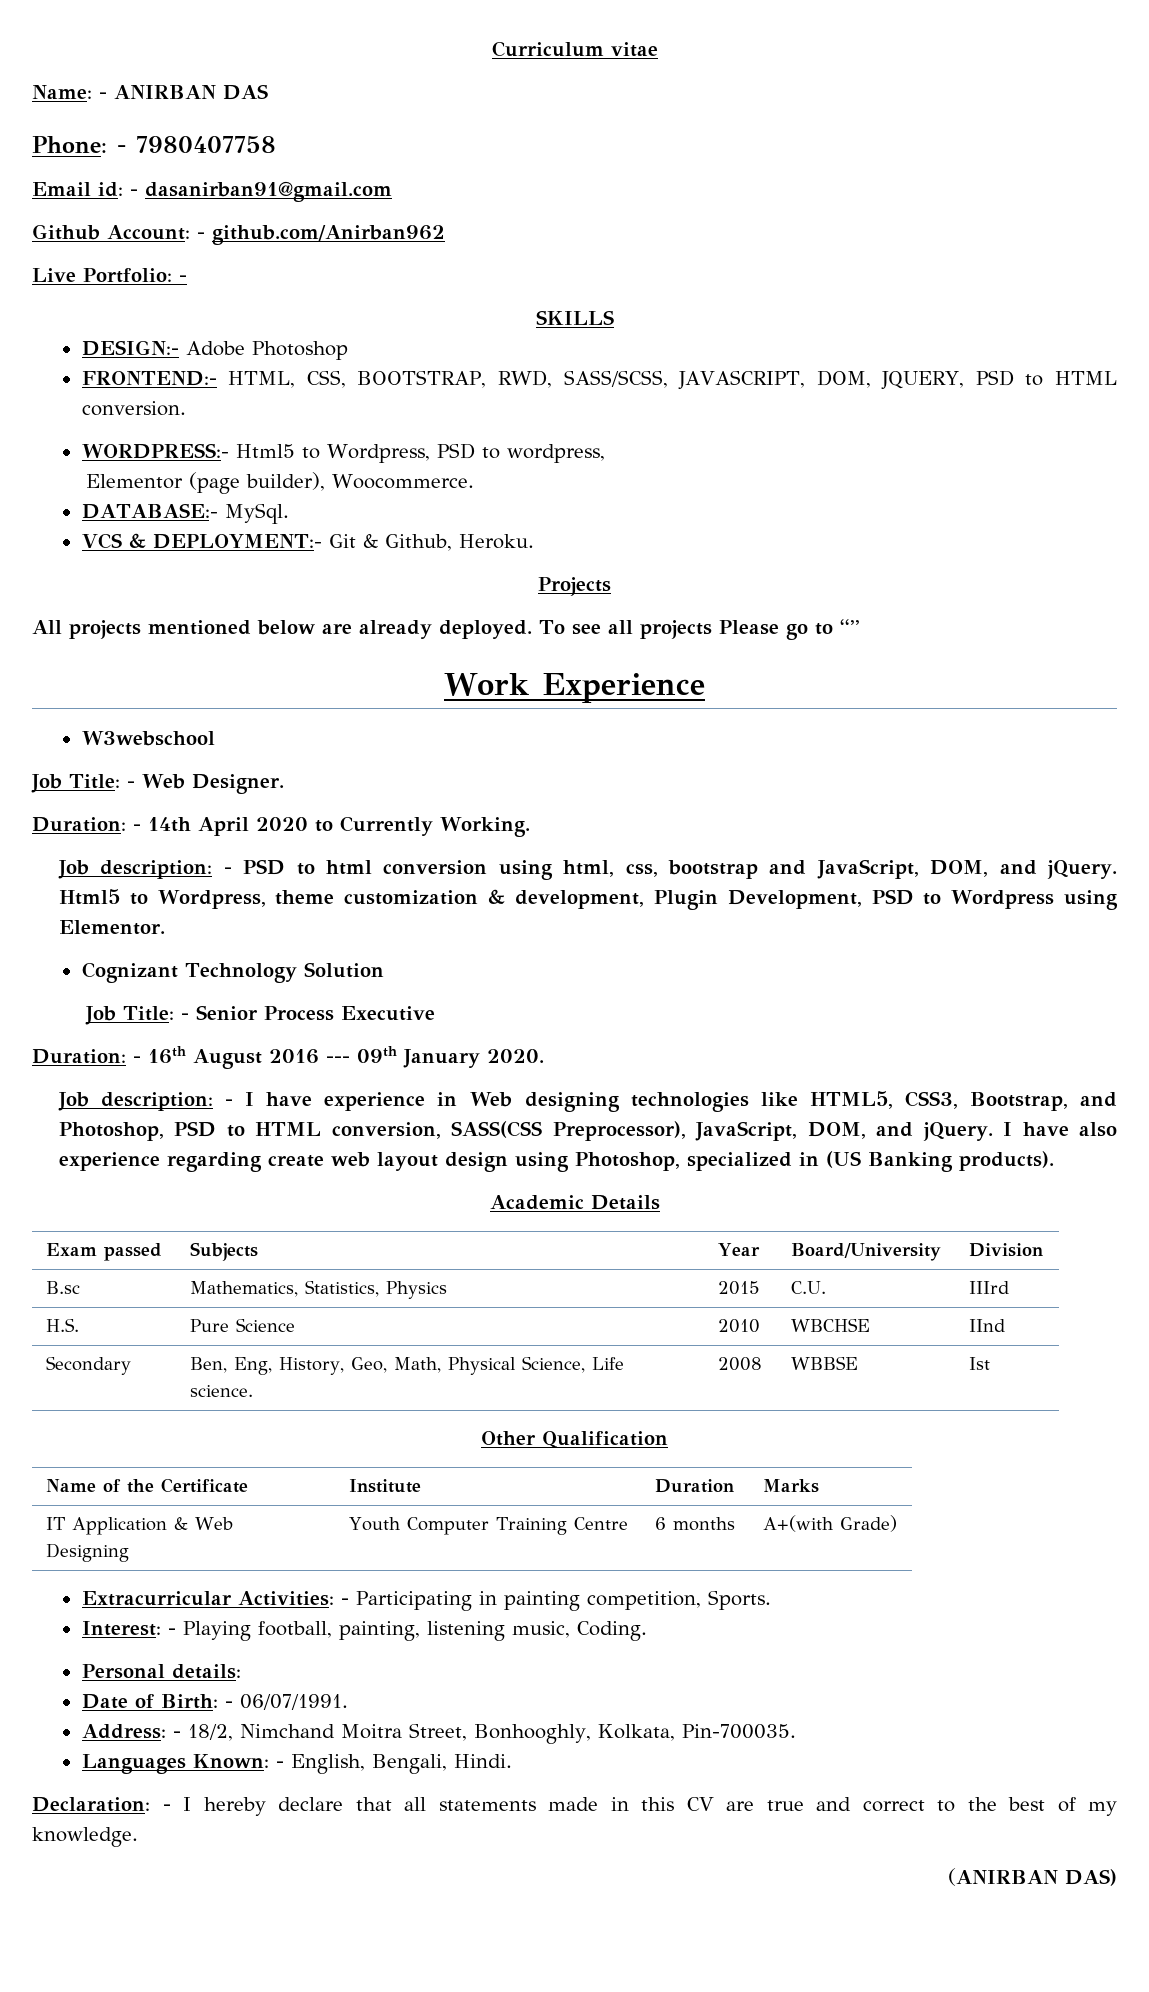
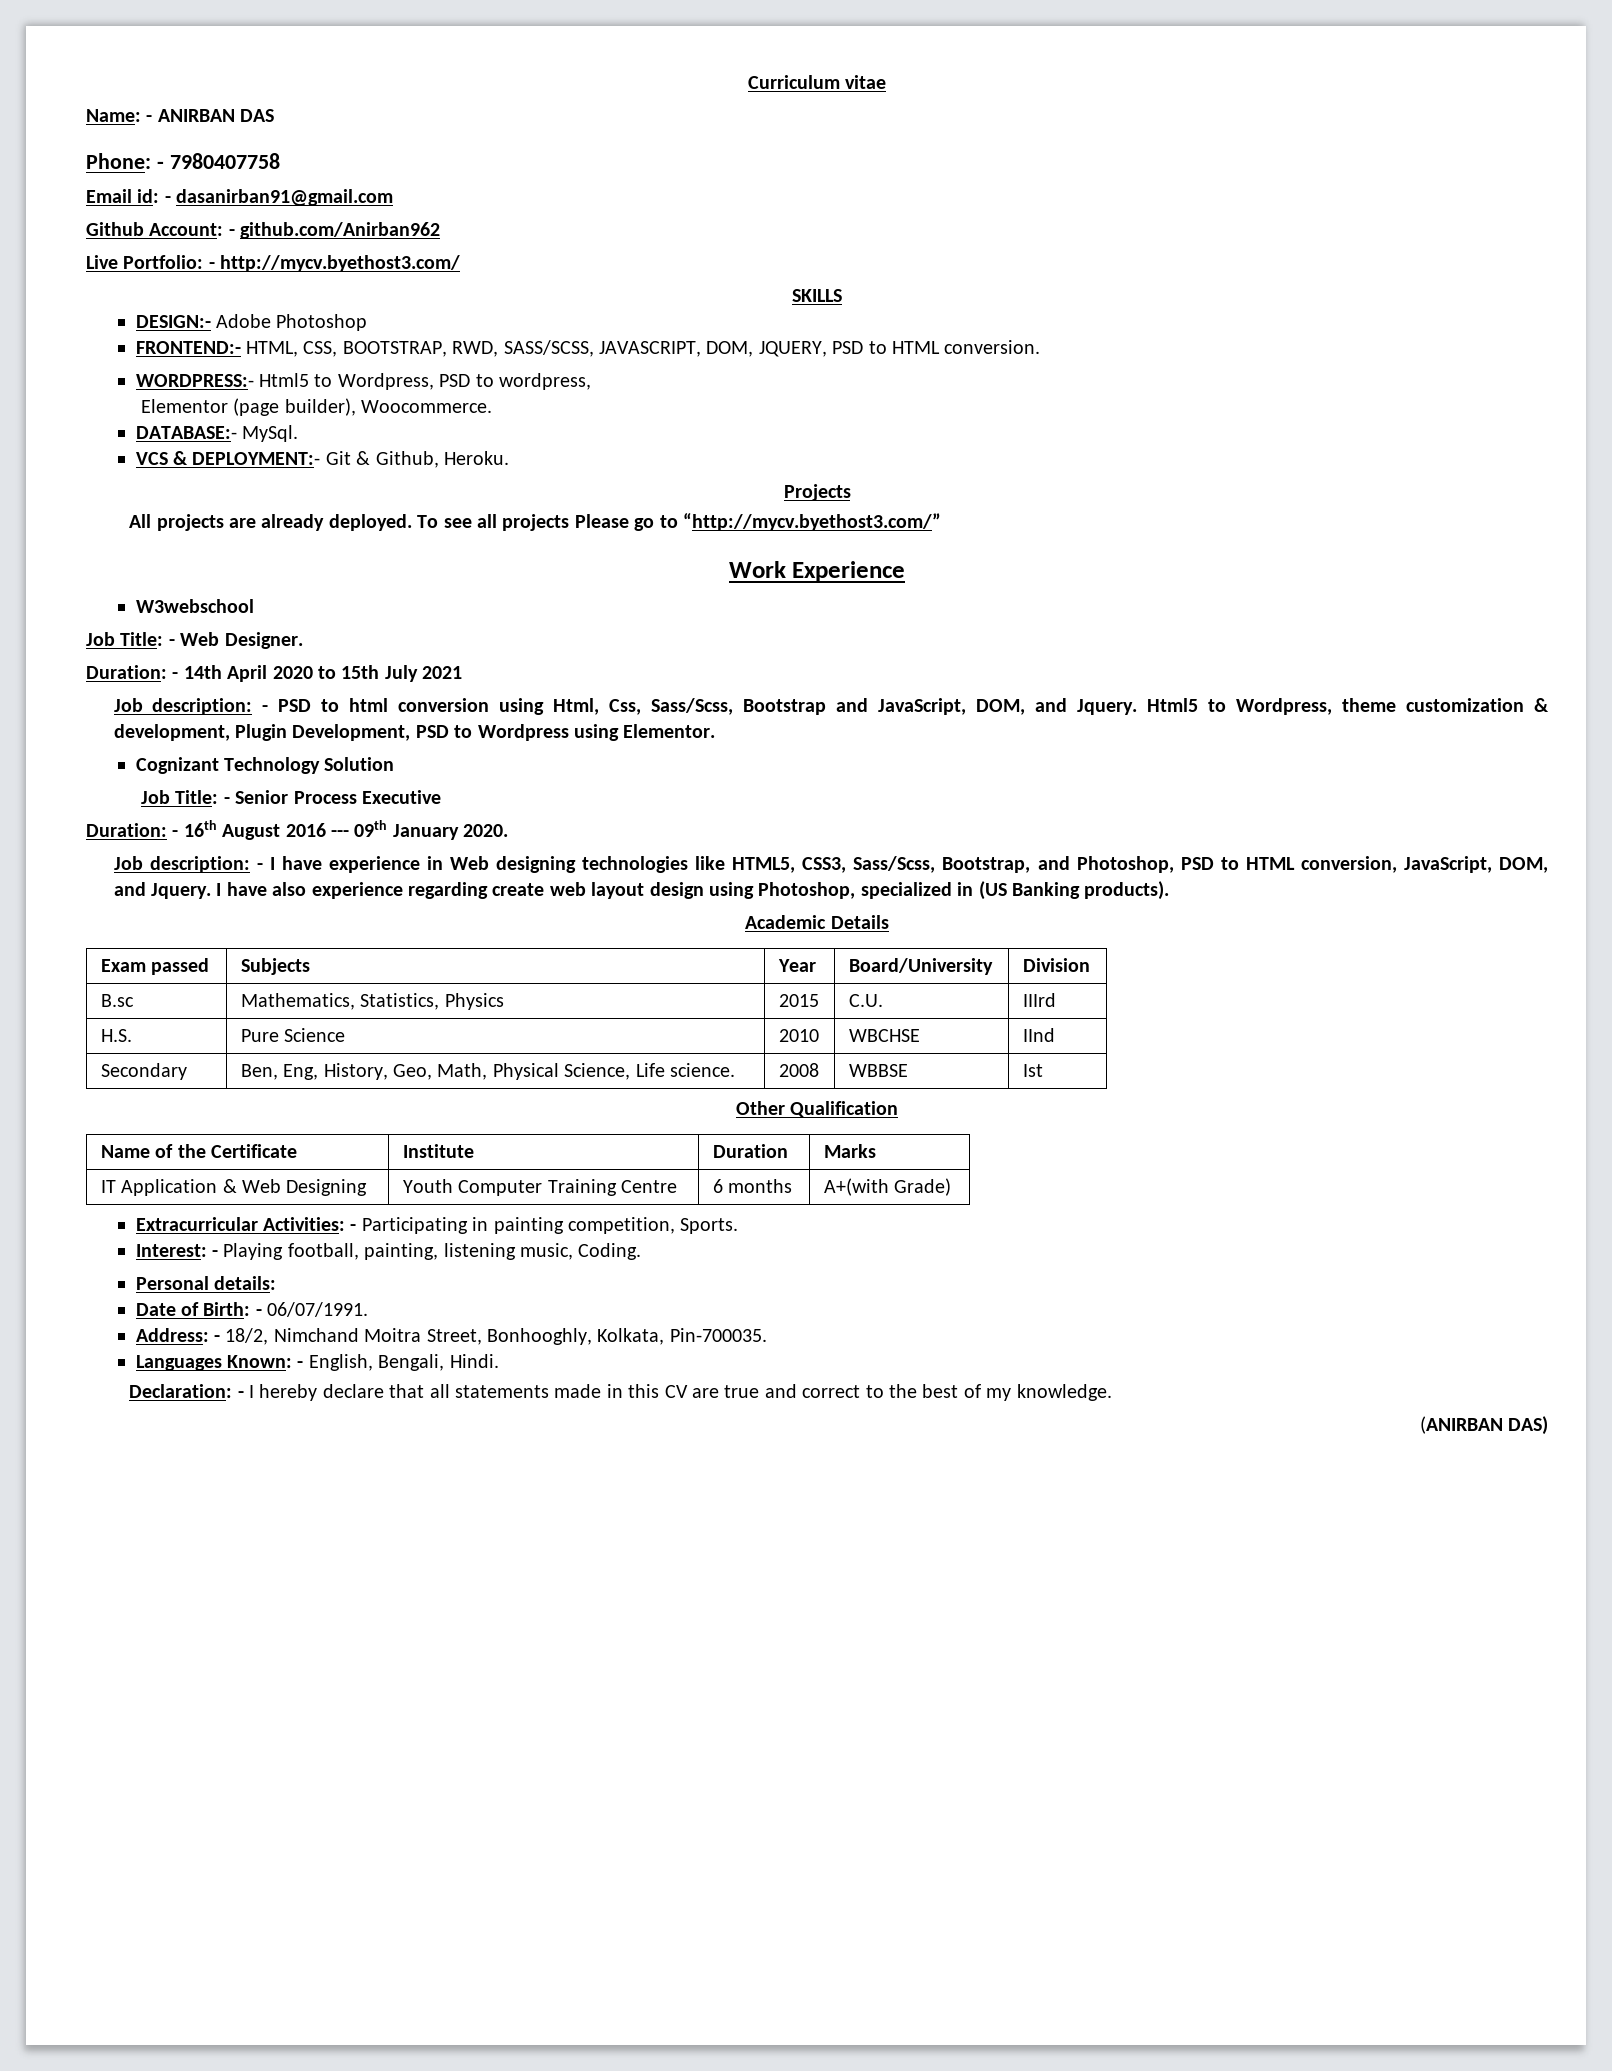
(187, 278) none -> [220,255,461,272] http://mycv.byethost3.com/
[148,620,315,635] mentioned below -> (224, 522) none
[839,619,860,634] “” -> [682,513,941,531] “http://mycv.byethost3.com/”
[340,816,530,837] Currently Working. -> [341,665,463,682] 15th July 2021
[563,860,759,879] html, css, bootstrap -> [553,698,827,715] Html, Css, Sass/Scss, Bootstrap
[1047,860,1118,879] jQuery. -> [1077,699,1138,715] Jquery.
(958, 1100) none -> [853,856,936,873] Sass/Scss,
[451,1121,993,1141] SASS(CSS Preprocessor), JavaScript, DOM, and jQuery. -> [1403,856,1549,873] [113,882,211,899] JavaScript, DOM, and Jquery.

